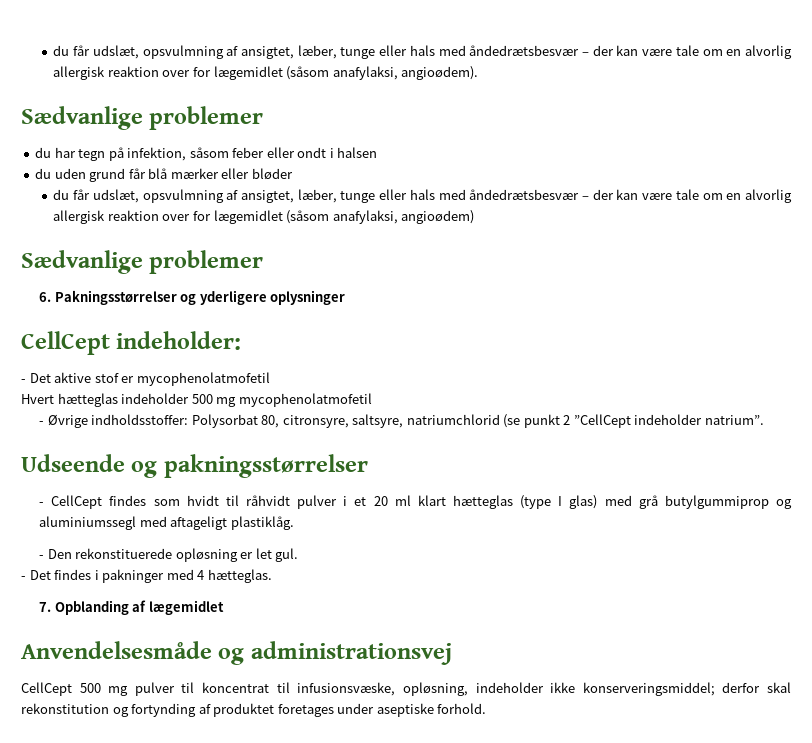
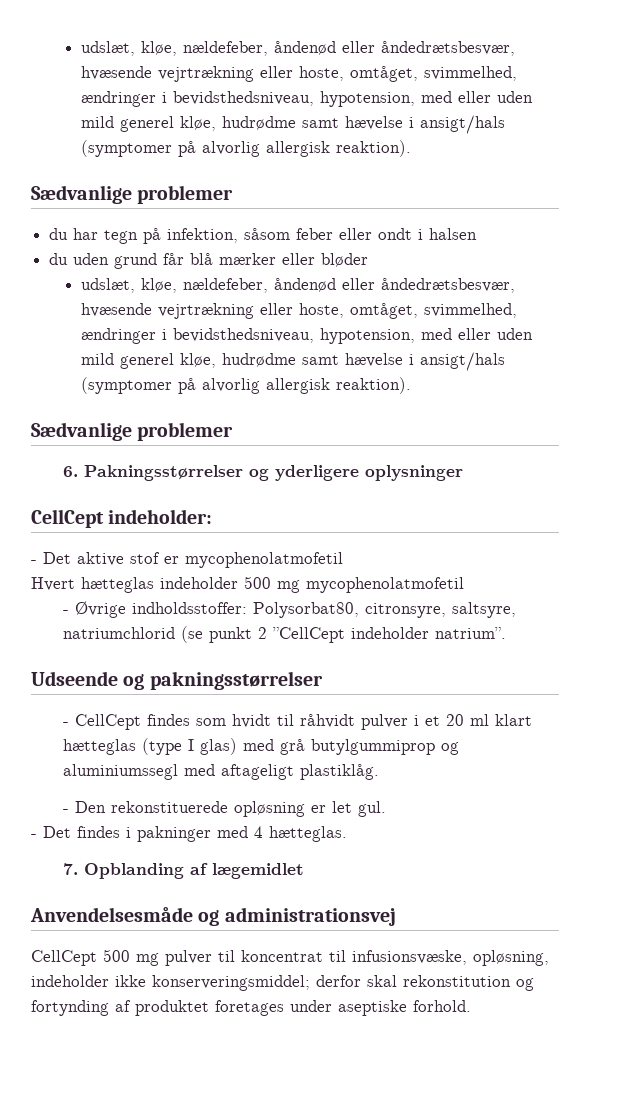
[53,45,792,59] [53,66,479,80] du får udslæt, opsvulmning af ansigtet, læber, tunge eller hals med åndedrætsbesvær – der kan være tale om en alvorlig allergisk reaktion over for lægemidlet (såsom anafylaksi, angioødem). -> [80,41,515,56] [80,66,517,82] [80,91,533,107] [80,115,505,134] [80,140,411,157] udslæt, kløe, nældefeber, åndenød eller åndedrætsbesvær, hvæsende vejrtrækning eller hoste, omtåget, svimmelhed, ændringer i bevidsthedsniveau, hypotension, med eller uden mild generel kløe, hudrødme samt hævelse i ansigt/hals (symptomer på alvorlig allergisk reaktion).
[53,189,792,203] [53,210,475,224] du får udslæt, opsvulmning af ansigtet, læber, tunge eller hals med åndedrætsbesvær – der kan være tale om en alvorlig allergisk reaktion over for lægemidlet (såsom anafylaksi, angioødem) -> [80,278,515,293] [80,303,517,319] [80,328,533,344] [80,352,505,371] [80,377,411,394] udslæt, kløe, nældefeber, åndenød eller åndedrætsbesvær, hvæsende vejrtrækning eller hoste, omtåget, svimmelhed, ændringer i bevidsthedsniveau, hypotension, med eller uden mild generel kløe, hudrødme samt hævelse i ansigt/hals (symptomer på alvorlig allergisk reaktion).
[191,414,280,428] Polysorbat 80, -> [252,602,359,618] Polysorbat80,

